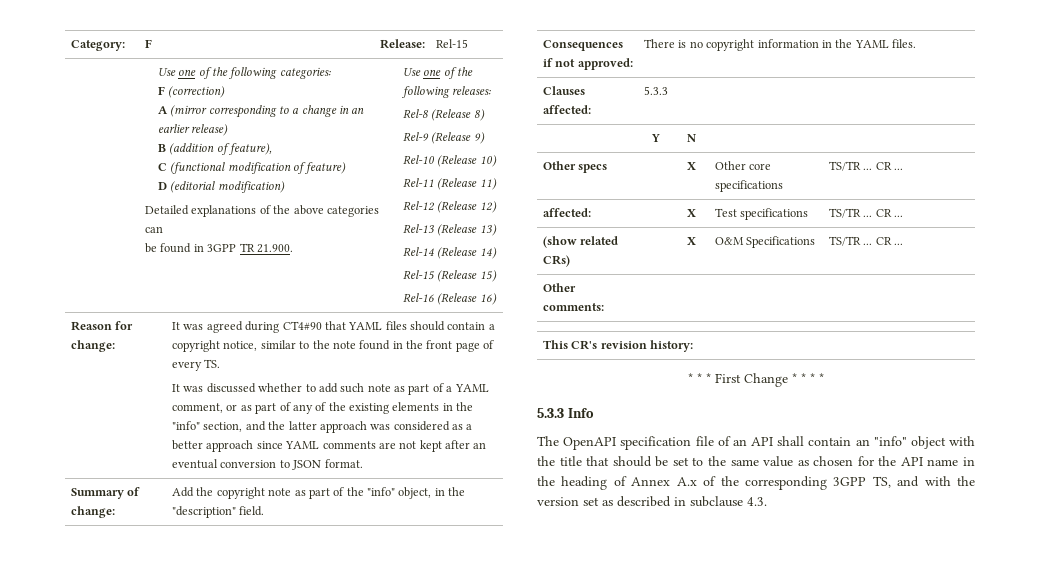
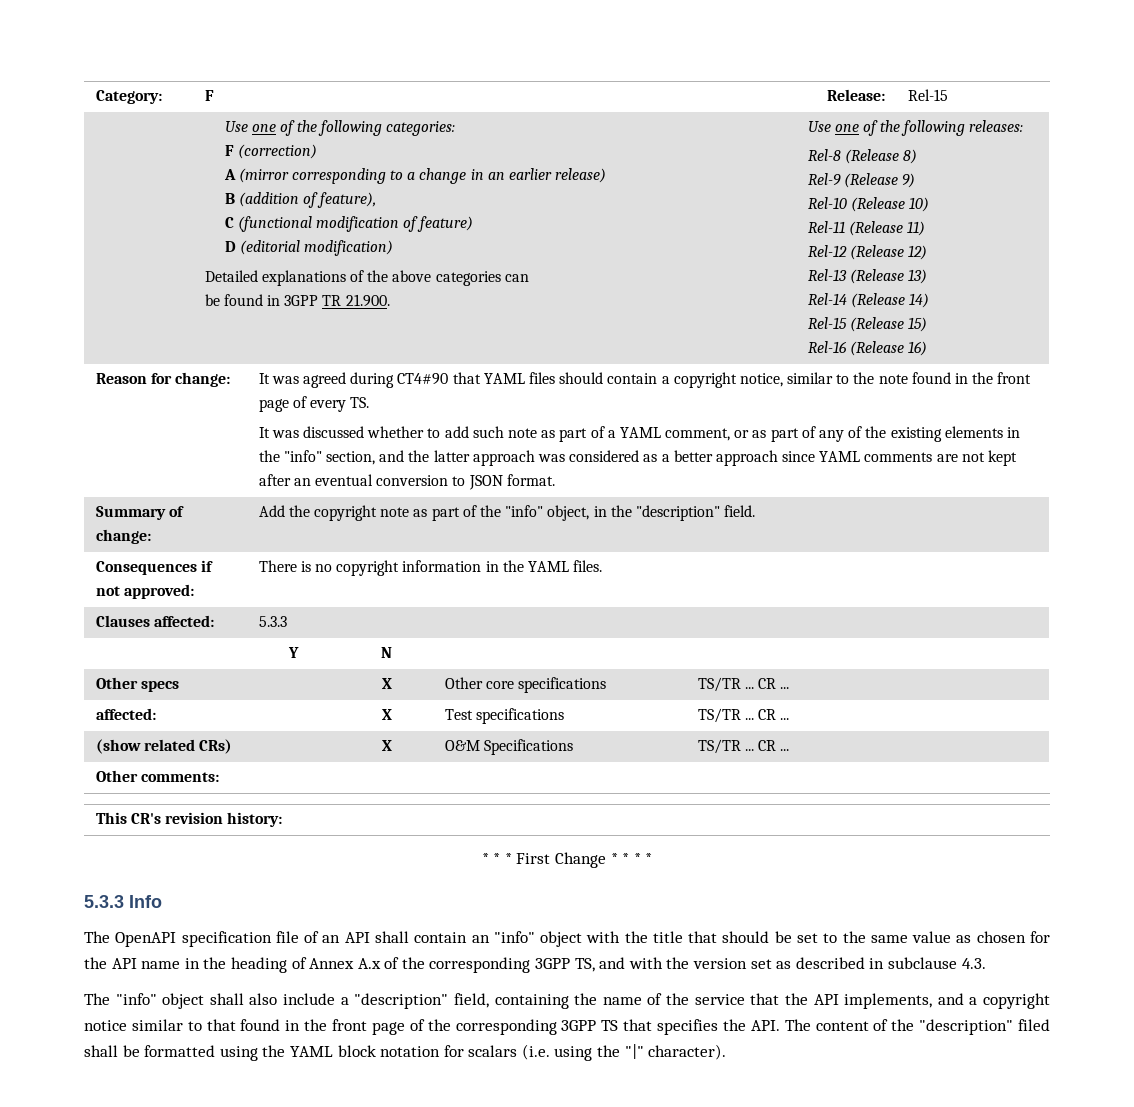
(767, 501) none -> [84,993,1050,1009] [84,1019,1050,1035] [84,1044,727,1061] // The "info" object shall also include a "description" field, containing the name of the service that the API implements, and a copyright notice similar to that found in the front page of the corresponding 3GPP TS that specifies the API. The content of the "description" filed shall be formatted using the YAML block notation for scalars (i.e. using the "|" character).

